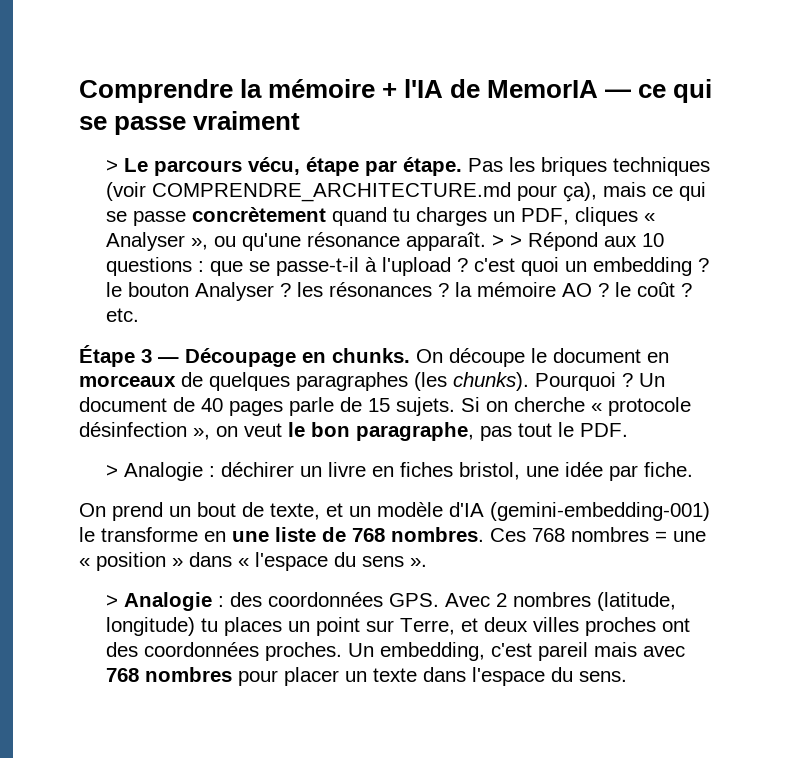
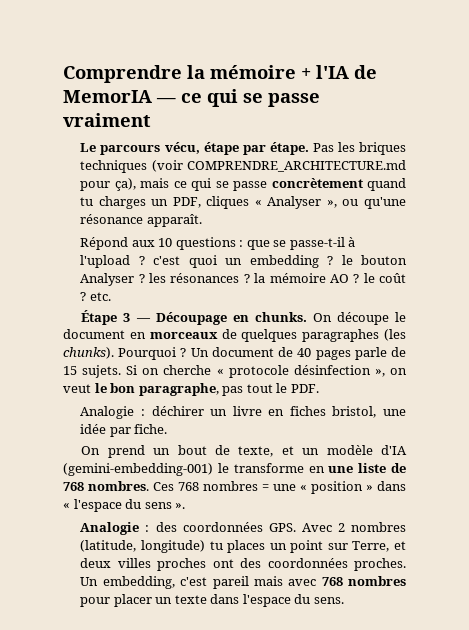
[106,160,119,172] > -> (151, 120) none
[492,235,523,247] > > -> (202, 220) //
[106,465,119,477] > -> (319, 388) none
[106,595,119,607] > -> (186, 506) none

